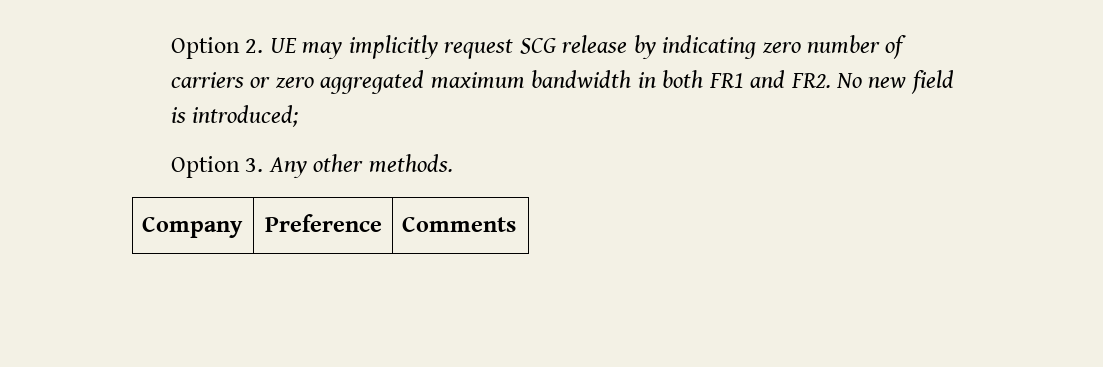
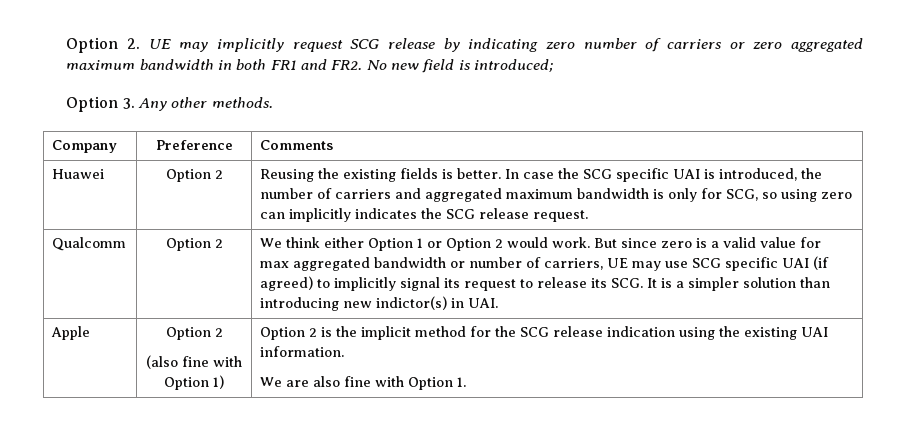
(517, 224) none -> [52,169,105,179] [165,169,223,182] [260,168,823,182] [260,188,853,202] [260,208,589,222] [52,237,127,251] [165,238,223,251] [260,237,822,251] [260,256,830,271] [260,276,831,291] [260,296,499,311] [51,326,91,340] [165,327,223,340] [146,355,242,369] [164,375,224,390] [260,326,829,340] [260,346,345,357] [260,376,467,390] // Huawei | Option 2 | Reusing the existing fields is better. In case the SCG specific UAI is introduced, the number of carriers and aggregated maximum bandwidth is only for SCG, so using zero can implicitly indicates the SCG release request. // Qualcomm | Option 2 | We think either Option 1 or Option 2 would work. But since zero is a valid value for max aggregated bandwidth or number of carriers, UE may use SCG specific UAI (if agreed) to implicitly signal its request to release its SCG. It is a simpler solution than introducing new indictor(s) in UAI. // Apple | Option 2 // (also fine with Option 1) | Option 2 is the implicit method for the SCG release indication using the existing UAI information. // We are also fine with Option 1.

